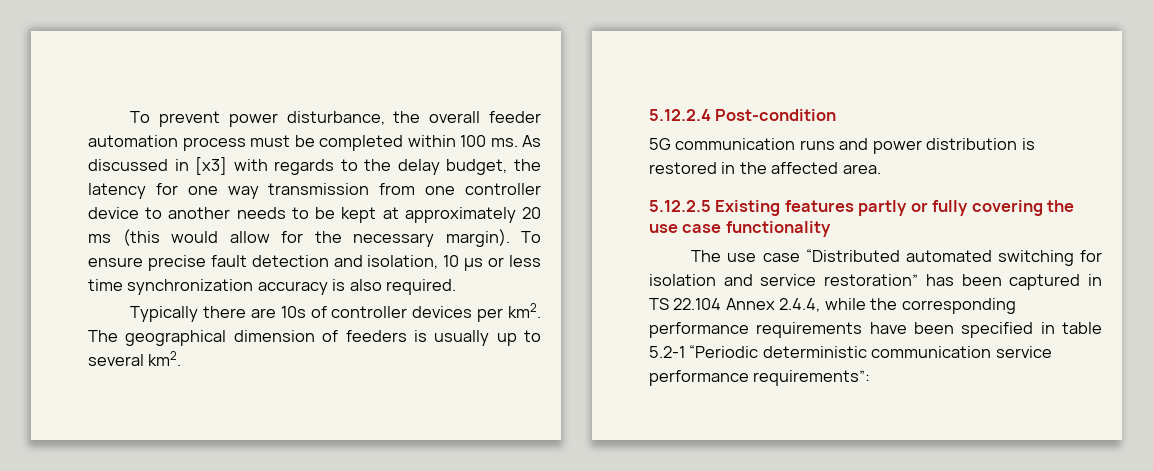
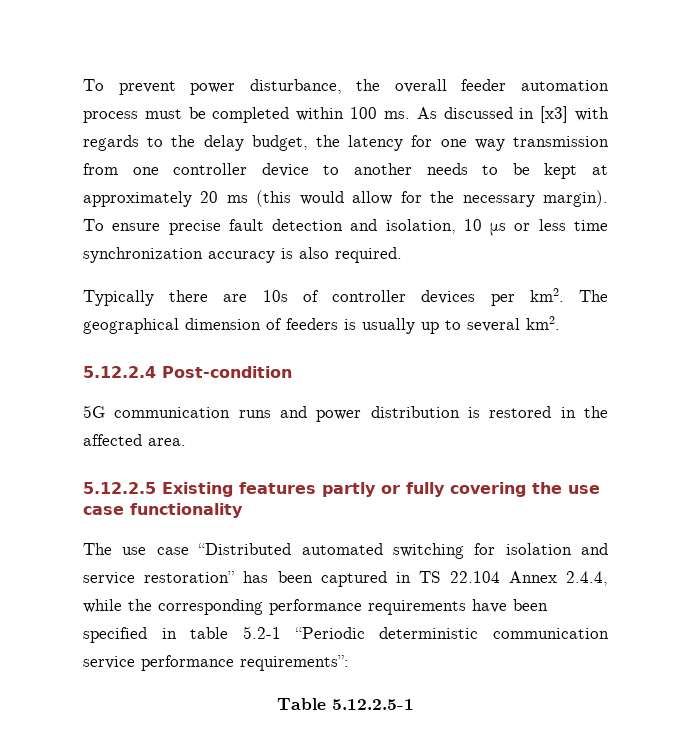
(871, 378) none -> [277,698,414,710] // Table 5.12.2.5-1

